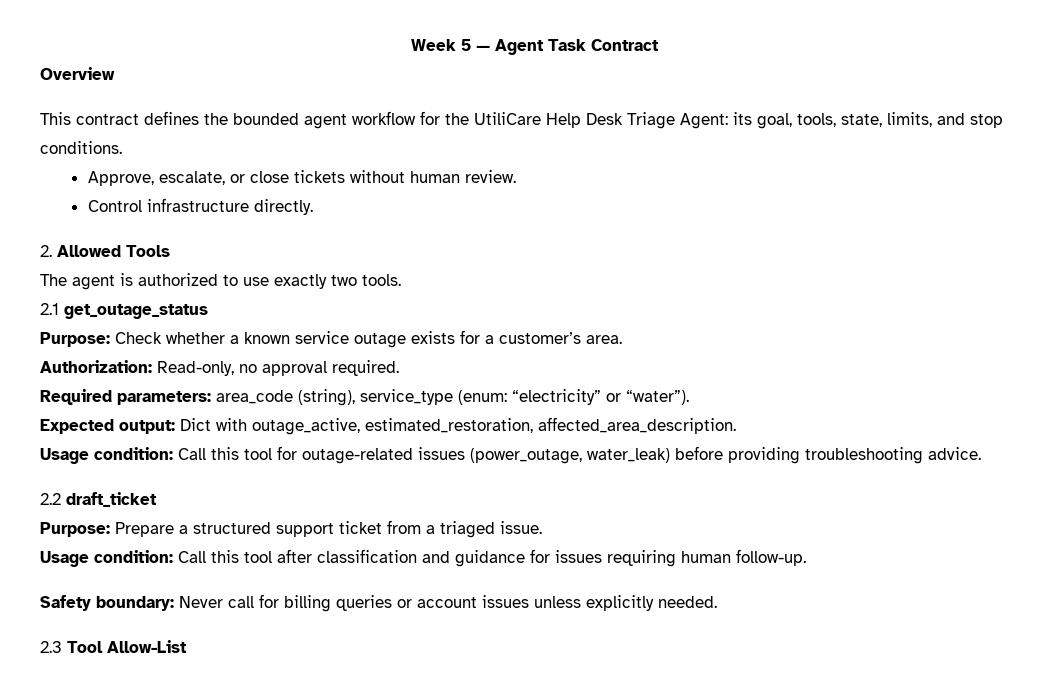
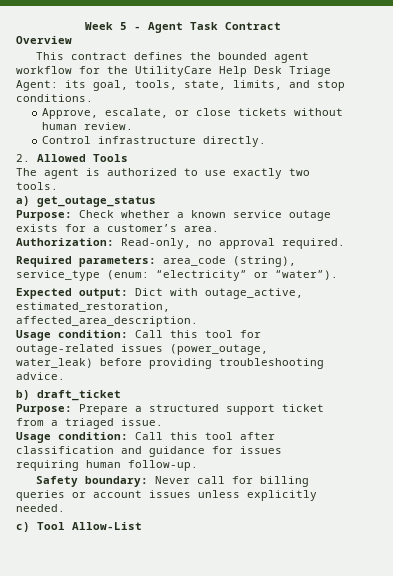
[476,45,490,51] — -> [133,26,141,30] -
[474,112,541,125] UtiliCare -> [135,66,212,77] UtilityCare
[40,303,59,315] 2.1 -> [16,196,30,206] a)
[40,493,61,505] 2.2 -> [16,390,30,400] b)
[40,641,62,653] 2.3 -> [16,522,30,532] c)

